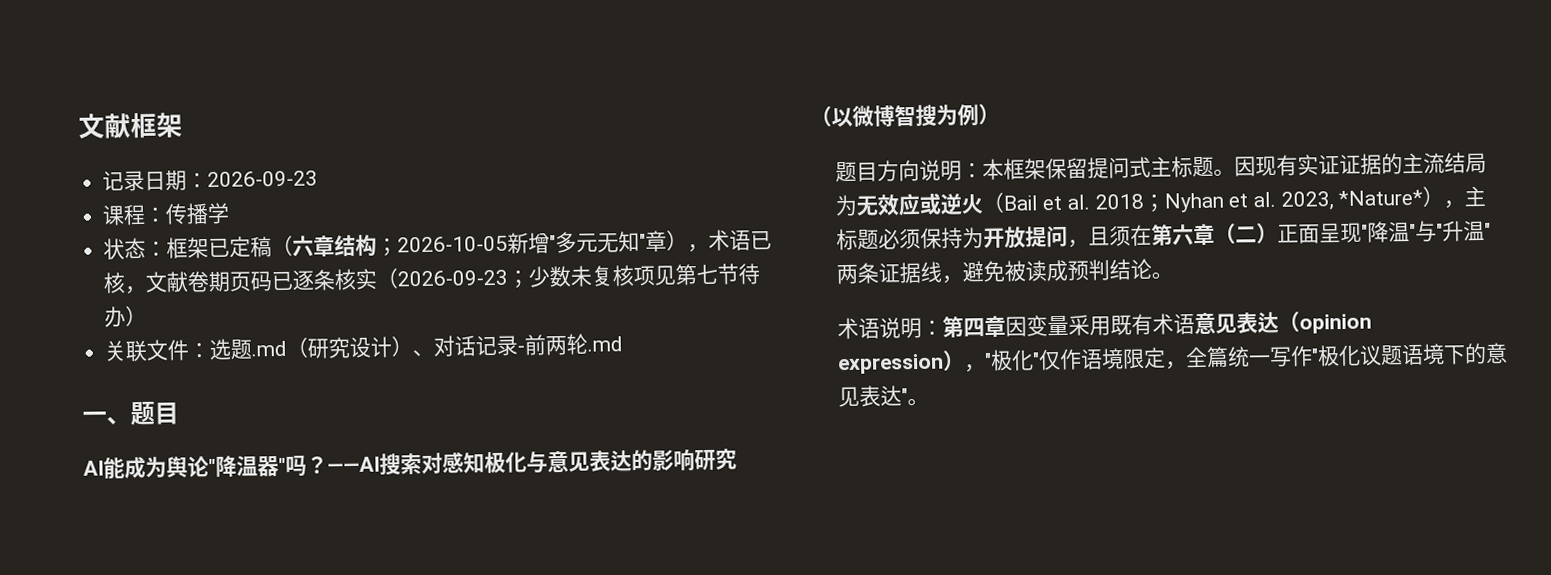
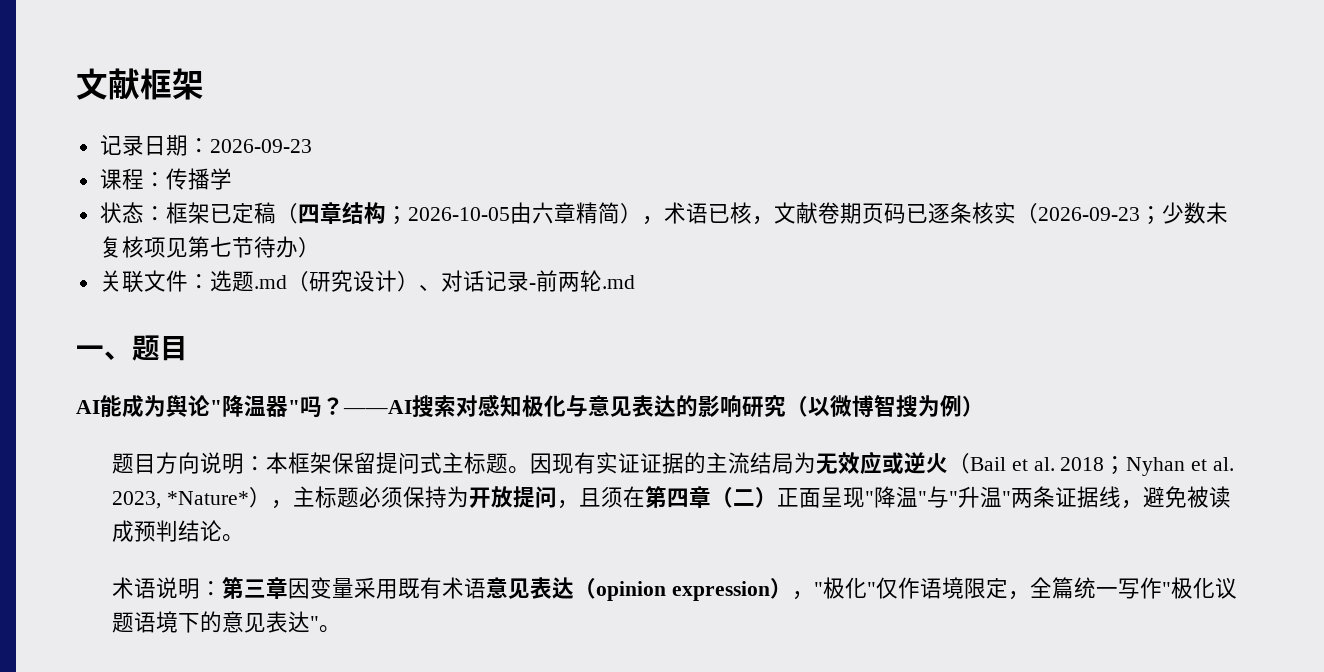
[292,235,315,257] 六 -> [297,204,320,224] 四
[507,230,668,254] 新增"多元无知"章 -> [509,202,620,224] 由六章精简
[1171,224,1194,246] 六 -> [666,488,689,508] 四
[962,318,985,338] 四 -> [243,579,266,598] 三

